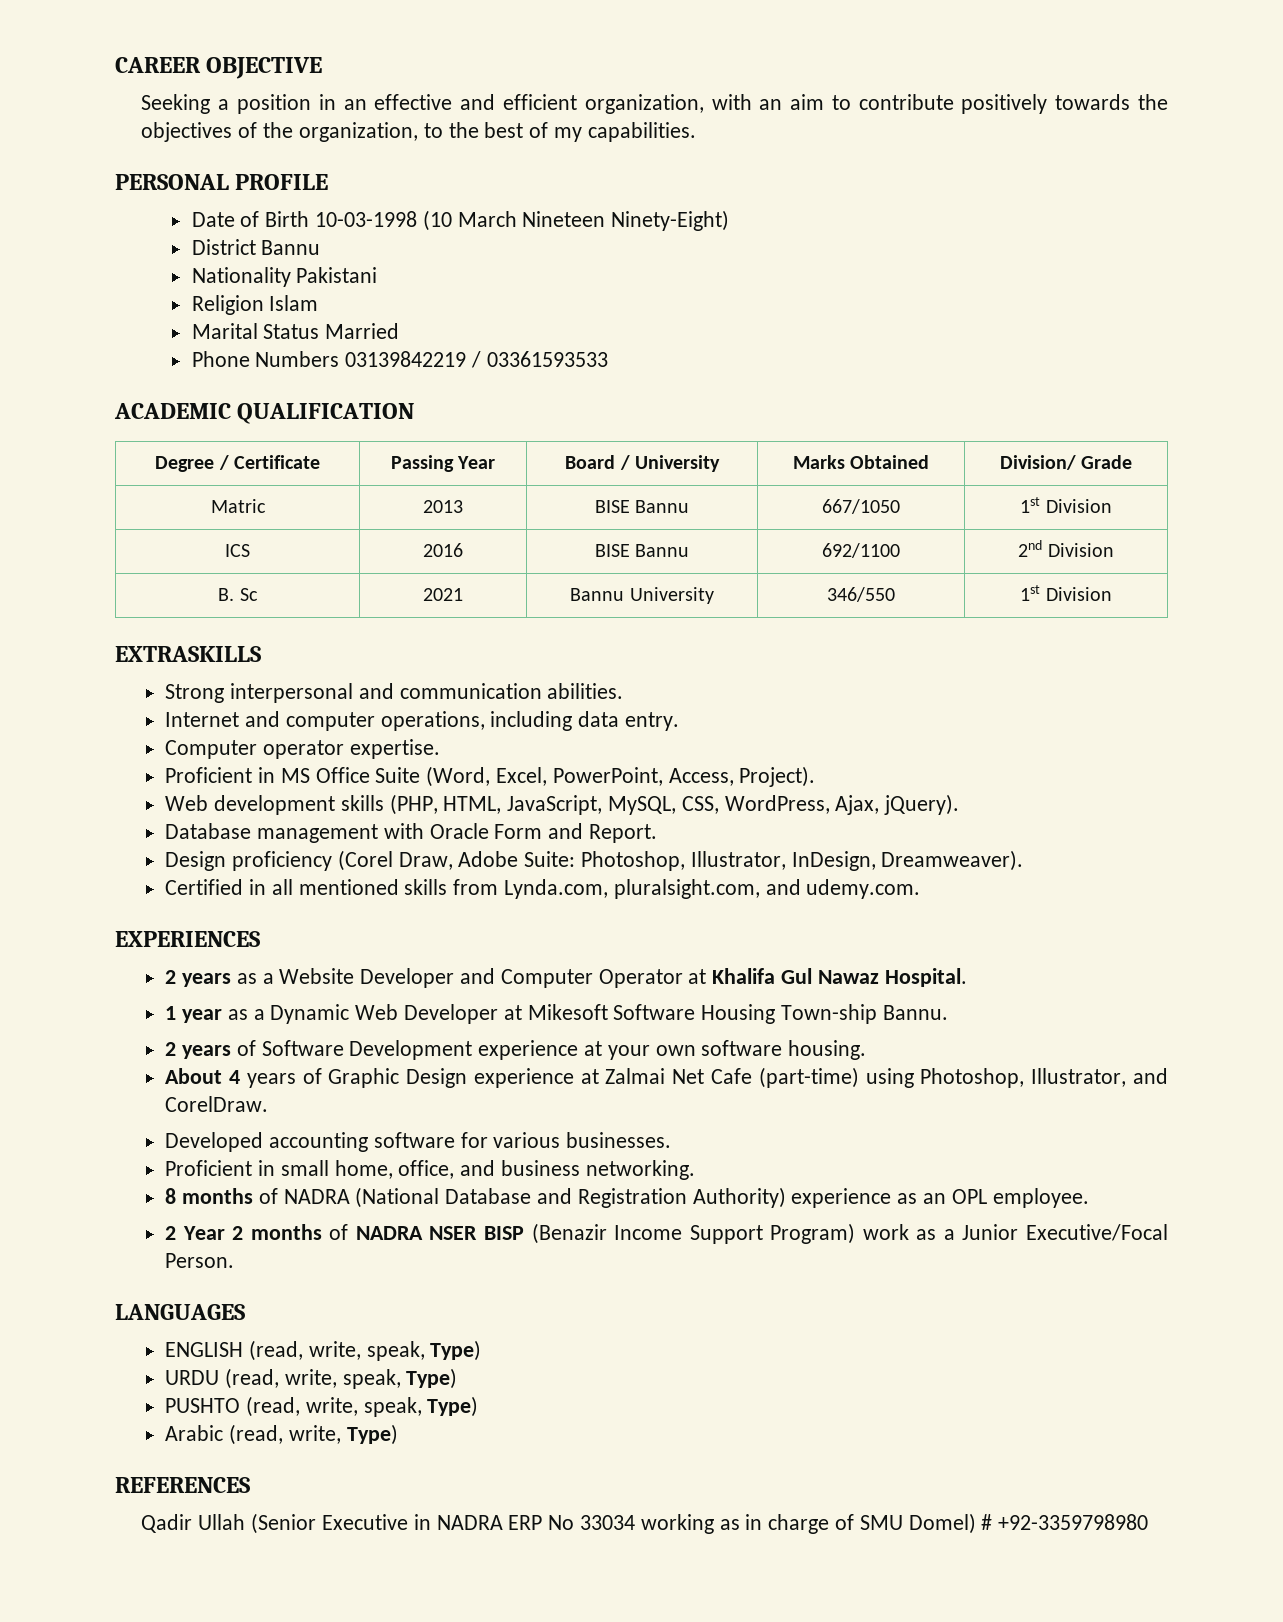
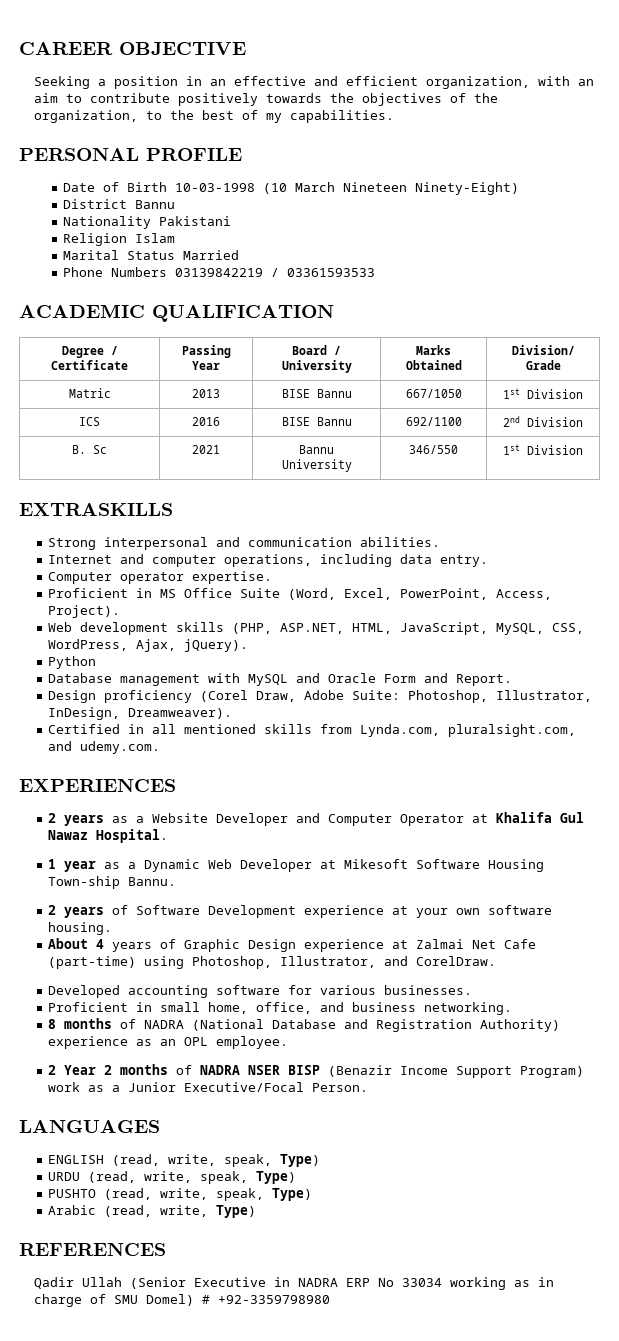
(438, 804) none -> [280,623,345,634] ASP.NET,
(960, 804) none -> [48,656,97,669] // Python
(424, 831) none -> [248,673,321,686] MySQL and

